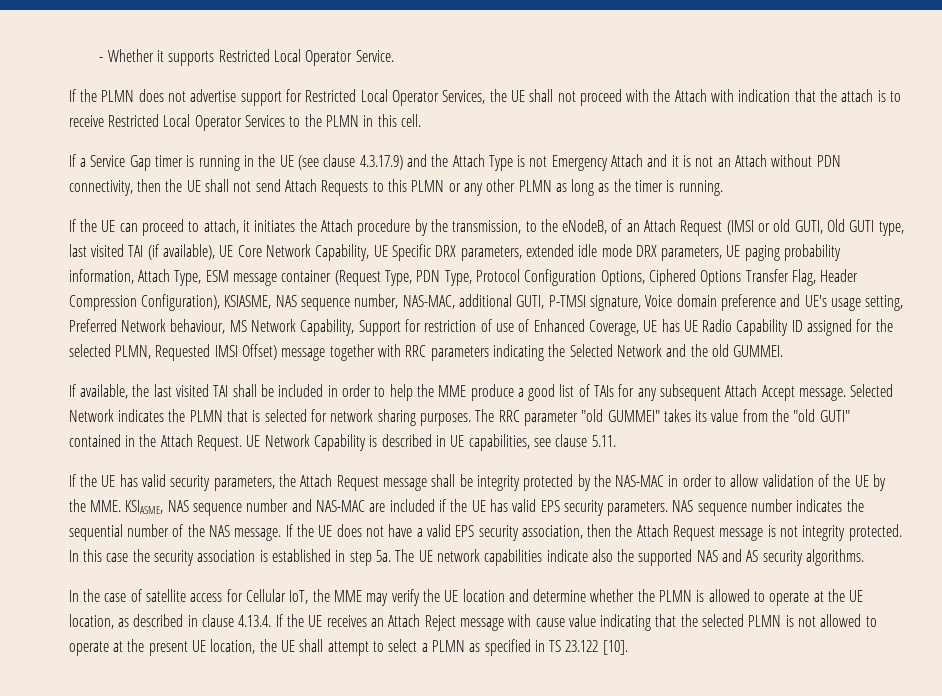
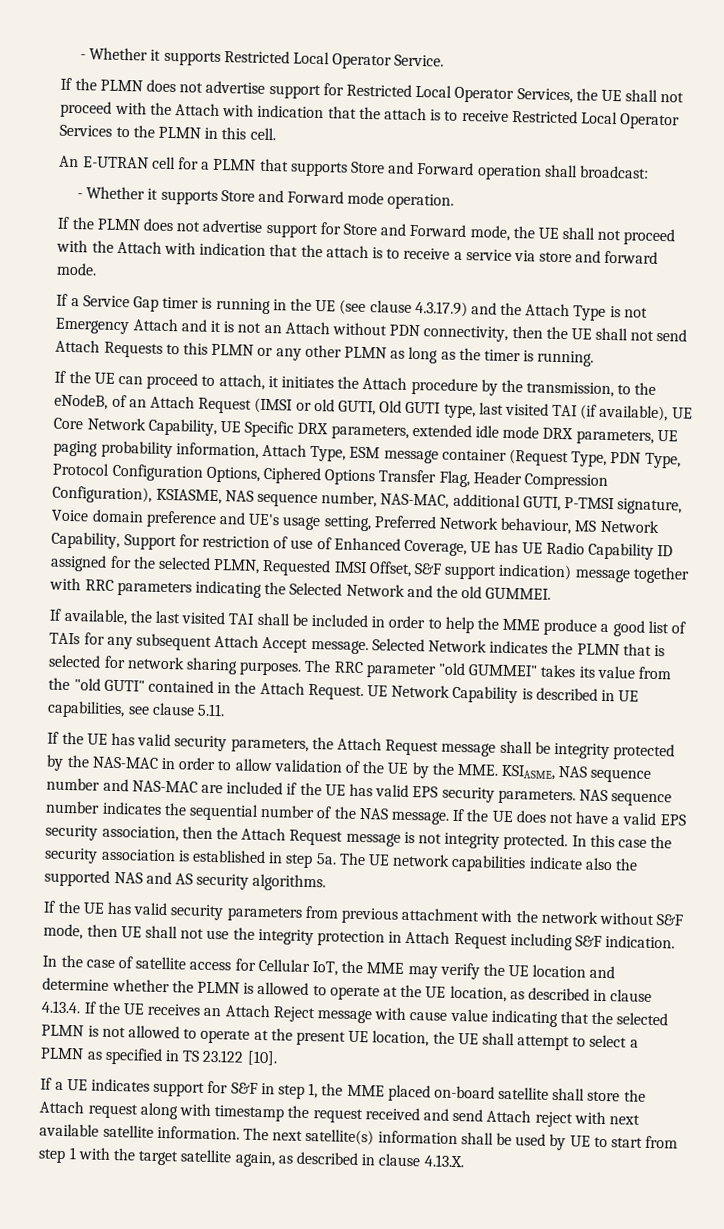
(421, 120) none -> [59,155,649,181] [76,186,455,210] [57,216,676,246] [56,239,659,264] [56,262,98,276] // An E-UTRAN cell for a PLMN that supports Store and Forward operation shall broadcast: // - Whether it supports Store and Forward mode operation. // If the PLMN does not advertise support for Store and Forward mode, the UE shall not proceed with the Attach with indication that the attach is to receive a service via store and forward mode.
[241,344,277,360] Offset) -> [368,561,573,581] Offset, S&F support indication)
(865, 557) none -> [43,900,684,926] [43,923,676,951] // If the UE has valid security parameters from previous attachment with the network without S&F mode, then UE shall not use the integrity protection in Attach Request including S&F indication.
(628, 647) none -> [40,1077,646,1102] [39,1100,640,1128] [39,1123,679,1151] [38,1147,464,1168] // If a UE indicates support for S&F in step 1, the MME placed on-board satellite shall store the Attach request along with timestamp the request received and send Attach reject with next available satellite information. The next satellite(s) information shall be used by UE to start from step 1 with the target satellite again, as described in clause 4.13.X.

